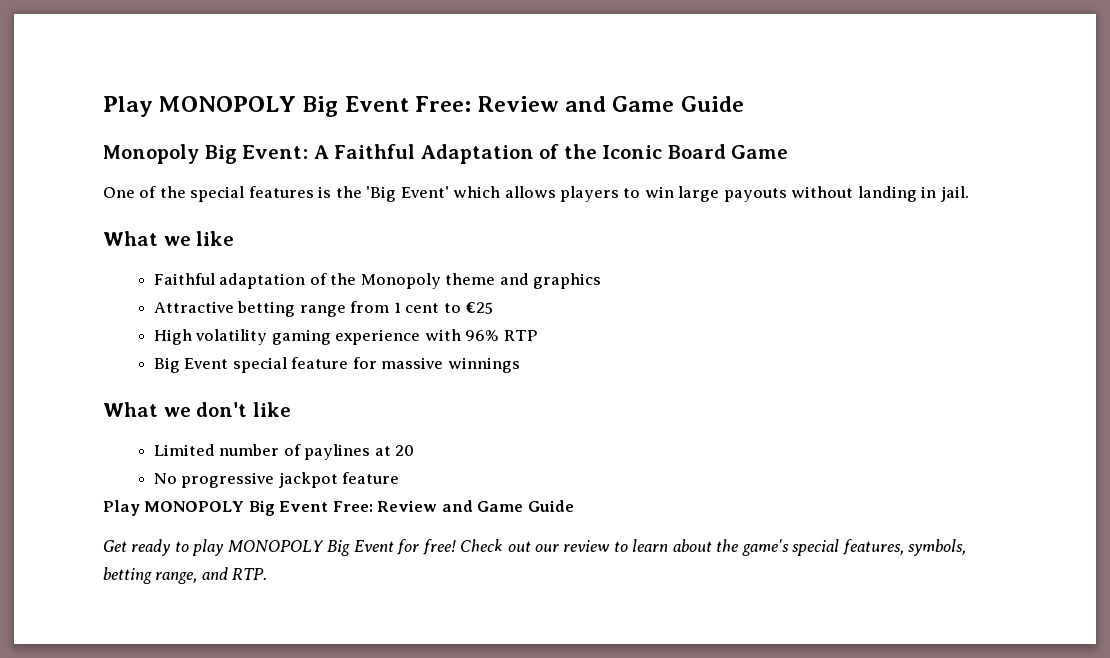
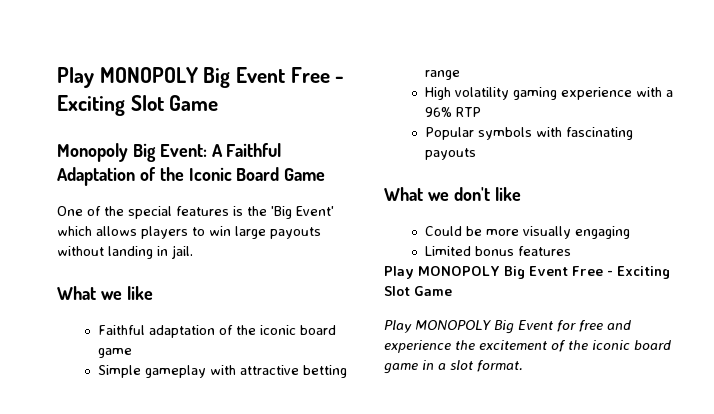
[103,96,744,117] Play MONOPOLY Big Event Free: Review and Game Guide -> [57,67,345,88] [57,95,219,116] Play MONOPOLY Big Event Free - Exciting Slot Game
[360,273,602,289] [153,301,494,317] Monopoly theme and graphics // Attractive betting range from 1 cent to €25 -> [259,325,336,335] [97,348,132,358] [97,365,347,378] [424,70,460,80] iconic board game // Simple gameplay with attractive betting range
(461, 335) none -> [665,90,673,97] a
[153,357,520,373] [103,402,291,417] [153,444,415,460] [153,472,400,488] [103,500,574,516] [103,539,967,556] [103,567,268,584] Big Event special feature for massive winnings // What we don't like // Limited number of paylines at 20 // No progressive jackpot feature // Play MONOPOLY Big Event Free: Review and Game Guide // Get ready to play MONOPOLY Big Event for free! Check out our review to learn about the game's special features, symbols, betting range, and RTP. -> [424,127,633,140] [424,148,476,160] [384,187,521,201] [424,226,630,239] [424,246,571,256] [384,266,670,279] [384,286,452,296] [384,320,631,334] [384,340,671,353] [384,360,523,374] Popular symbols with fascinating payouts // What we don't like // Could be more visually engaging // Limited bonus features // Play MONOPOLY Big Event Free - Exciting Slot Game // Play MONOPOLY Big Event for free and experience the excitement of the iconic board game in a slot format.

